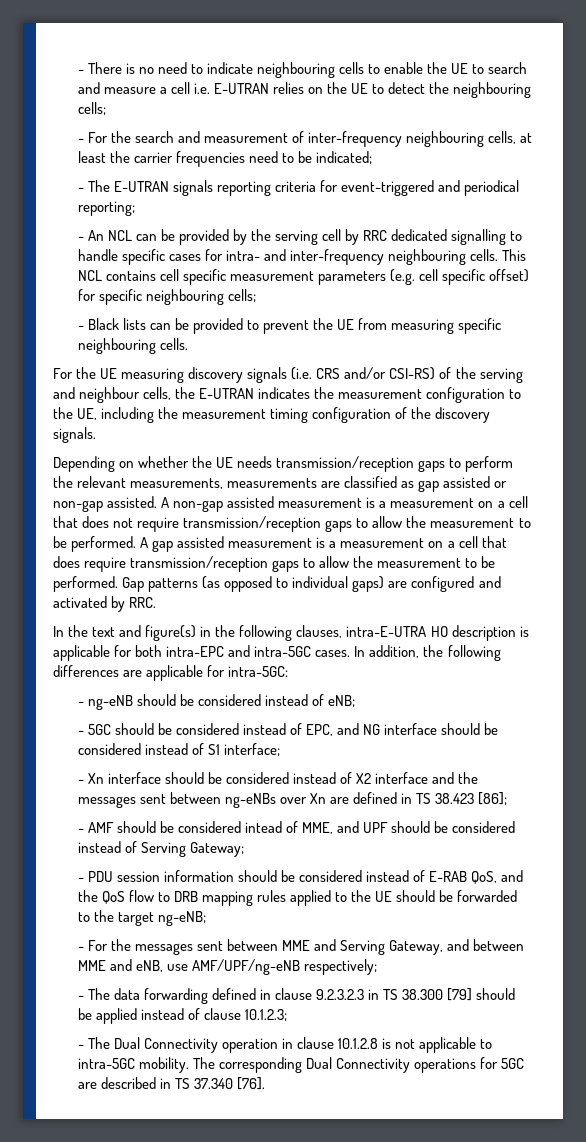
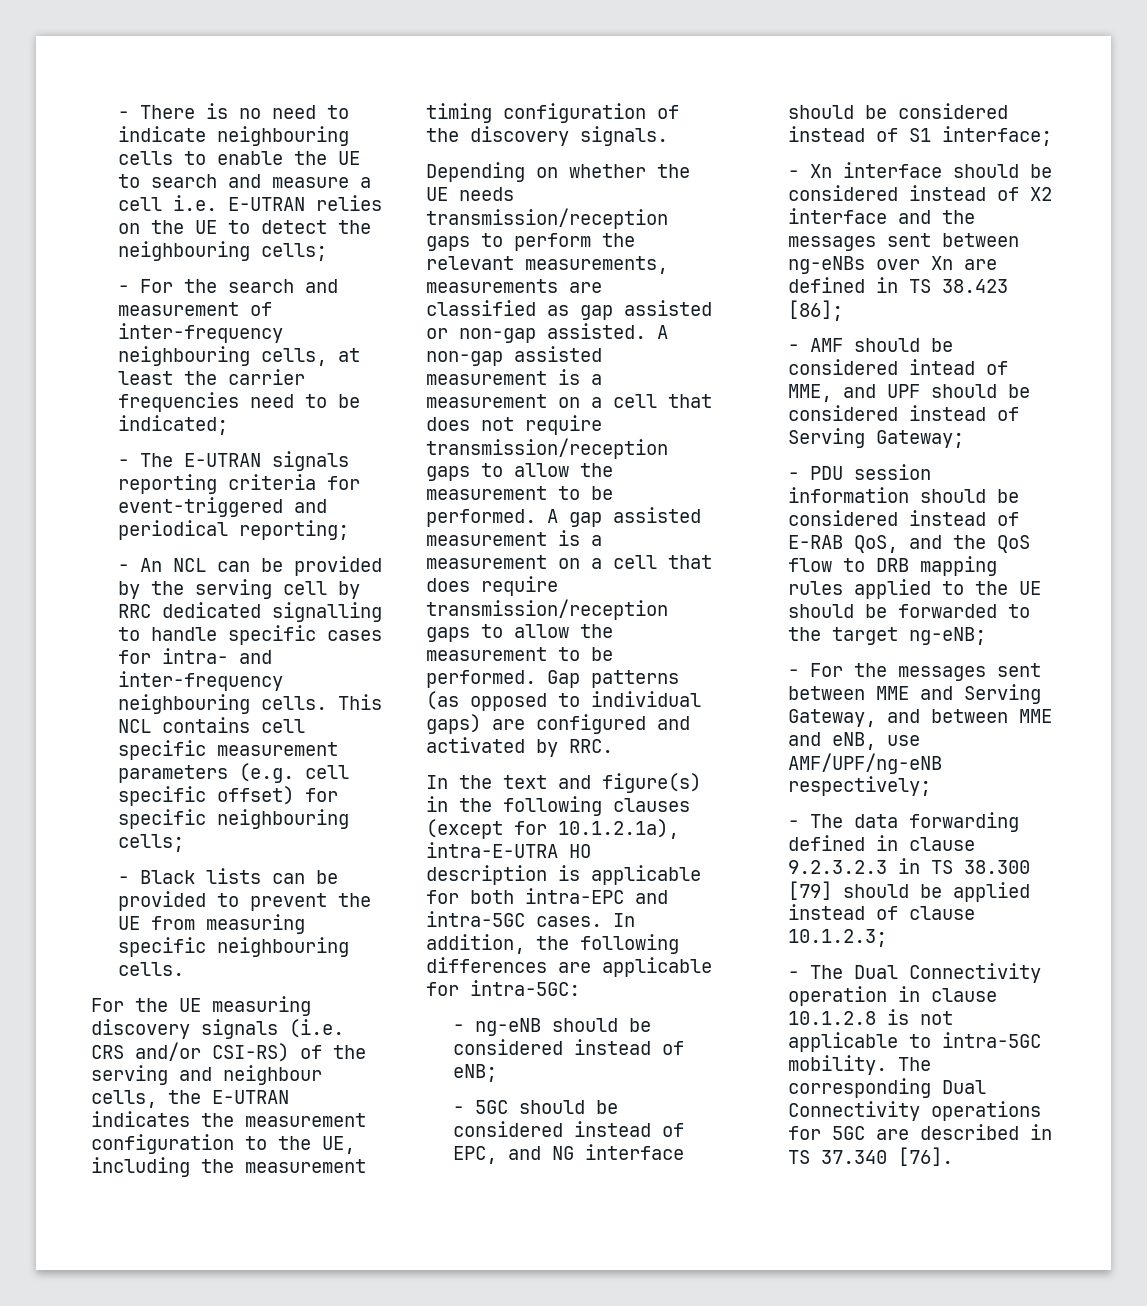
[296,625,343,638] clauses, -> [613,798,690,812] [426,819,679,839] clauses (except for 10.1.2.1a),

